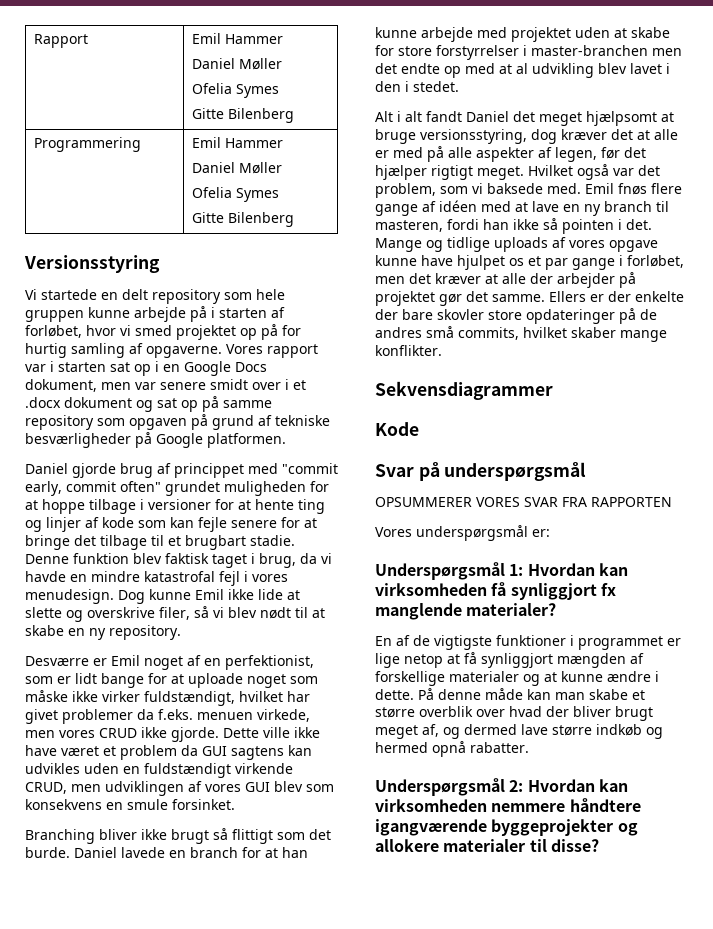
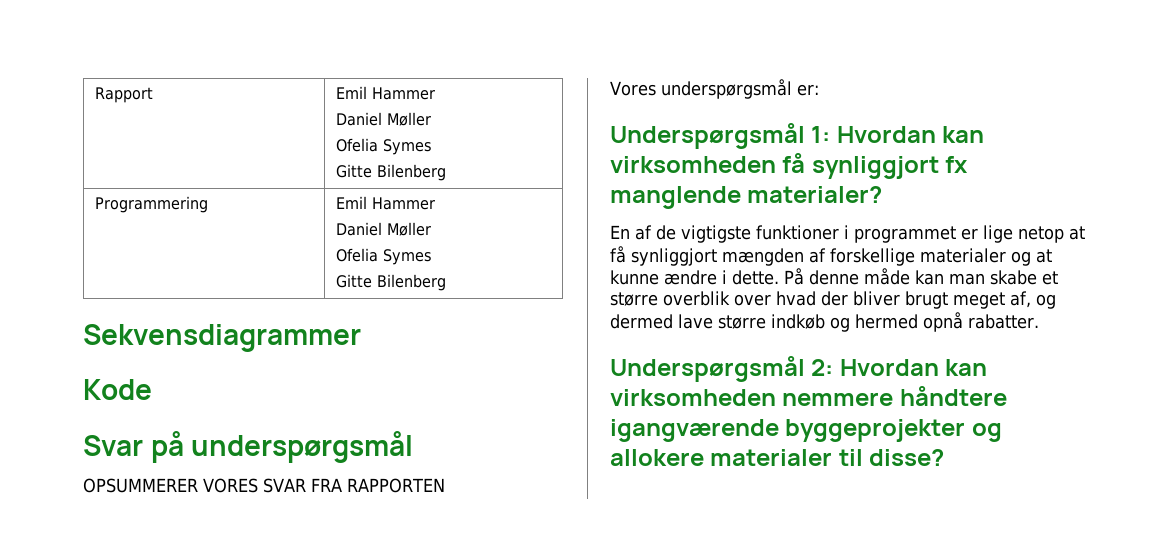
[24,255,160,273] [25,289,285,304] [25,306,285,322] [25,324,301,340] [25,343,318,358] [25,361,267,376] [25,379,306,392] [25,396,272,412] [25,414,330,430] [25,432,286,448] [25,463,338,478] [25,481,329,496] [25,499,325,514] [25,517,317,532] [25,535,295,550] [25,553,332,568] [25,571,288,586] [25,589,300,604] [25,606,325,622] [25,625,181,640] [25,655,314,670] [25,673,318,688] [25,690,310,706] [25,709,310,724] [25,727,320,742] [25,745,312,760] [25,763,293,778] [25,781,334,796] [25,799,235,810] [25,828,331,844] [25,847,308,858] [375,27,670,42] [375,45,682,60] [375,63,670,78] [375,81,459,92] [375,111,674,126] [375,129,678,144] [375,146,646,162] [375,164,660,180] [375,183,682,198] [375,200,669,216] [375,218,652,234] [375,237,658,252] [375,255,684,270] [375,272,636,288] [375,291,684,306] [375,308,657,324] [375,326,667,342] [375,345,442,356] // Versionsstyring // Vi startede en delt repository som hele gruppen kunne arbejde på i starten af forløbet, hvor vi smed projektet op på for hurtig samling af opgaverne. Vores rapport var i starten sat op i en Google Docs dokument, men var senere smidt over i et .docx dokument og sat op på samme repository som opgaven på grund af tekniske besværligheder på Google platformen. // Daniel gjorde brug af princippet med "commit early, commit often" grundet muligheden for at hoppe tilbage i versioner for at hente ting og linjer af kode som kan fejle senere for at bringe det tilbage til et brugbart stadie. Denne funktion blev faktisk taget i brug, da vi havde en mindre katastrofal fejl i vores menudesign. Dog kunne Emil ikke lide at slette og overskrive filer, så vi blev nødt til at skabe en ny repository. // Desværre er Emil noget af en perfektionist, som er lidt bange for at uploade noget som måske ikke virker fuldstændigt, hvilket har givet problemer da f.eks. menuen virkede, men vores CRUD ikke gjorde. Dette ville ikke have været et problem da GUI sagtens kan udvikles uden en fuldstændigt virkende CRUD, men udviklingen af vores GUI blev som konsekvens en smule forsinket. // Branching bliver ikke brugt så flittigt som det burde. Daniel lavede en branch for at han kunne arbejde med projektet uden at skabe for store forstyrrelser i master-branchen men det endte op med at al udvikling blev lavet i den i stedet. // Alt i alt fandt Daniel det meget hjælpsomt at bruge versionsstyring, dog kræver det at alle er med på alle aspekter af legen, før det hjælper rigtigt meget. Hvilket også var det problem, som vi baksede med. Emil fnøs flere gange af idéen med at lave en ny branch til masteren, fordi han ikke så pointen i det. Mange og tidlige uploads af vores opgave kunne have hjulpet os et par gange i forløbet, men det kræver at alle der arbejder på projektet gør det samme. Ellers er der enkelte der bare skovler store opdateringer på de andres små commits, hvilket skaber mange konflikter. -> (447, 282) none

